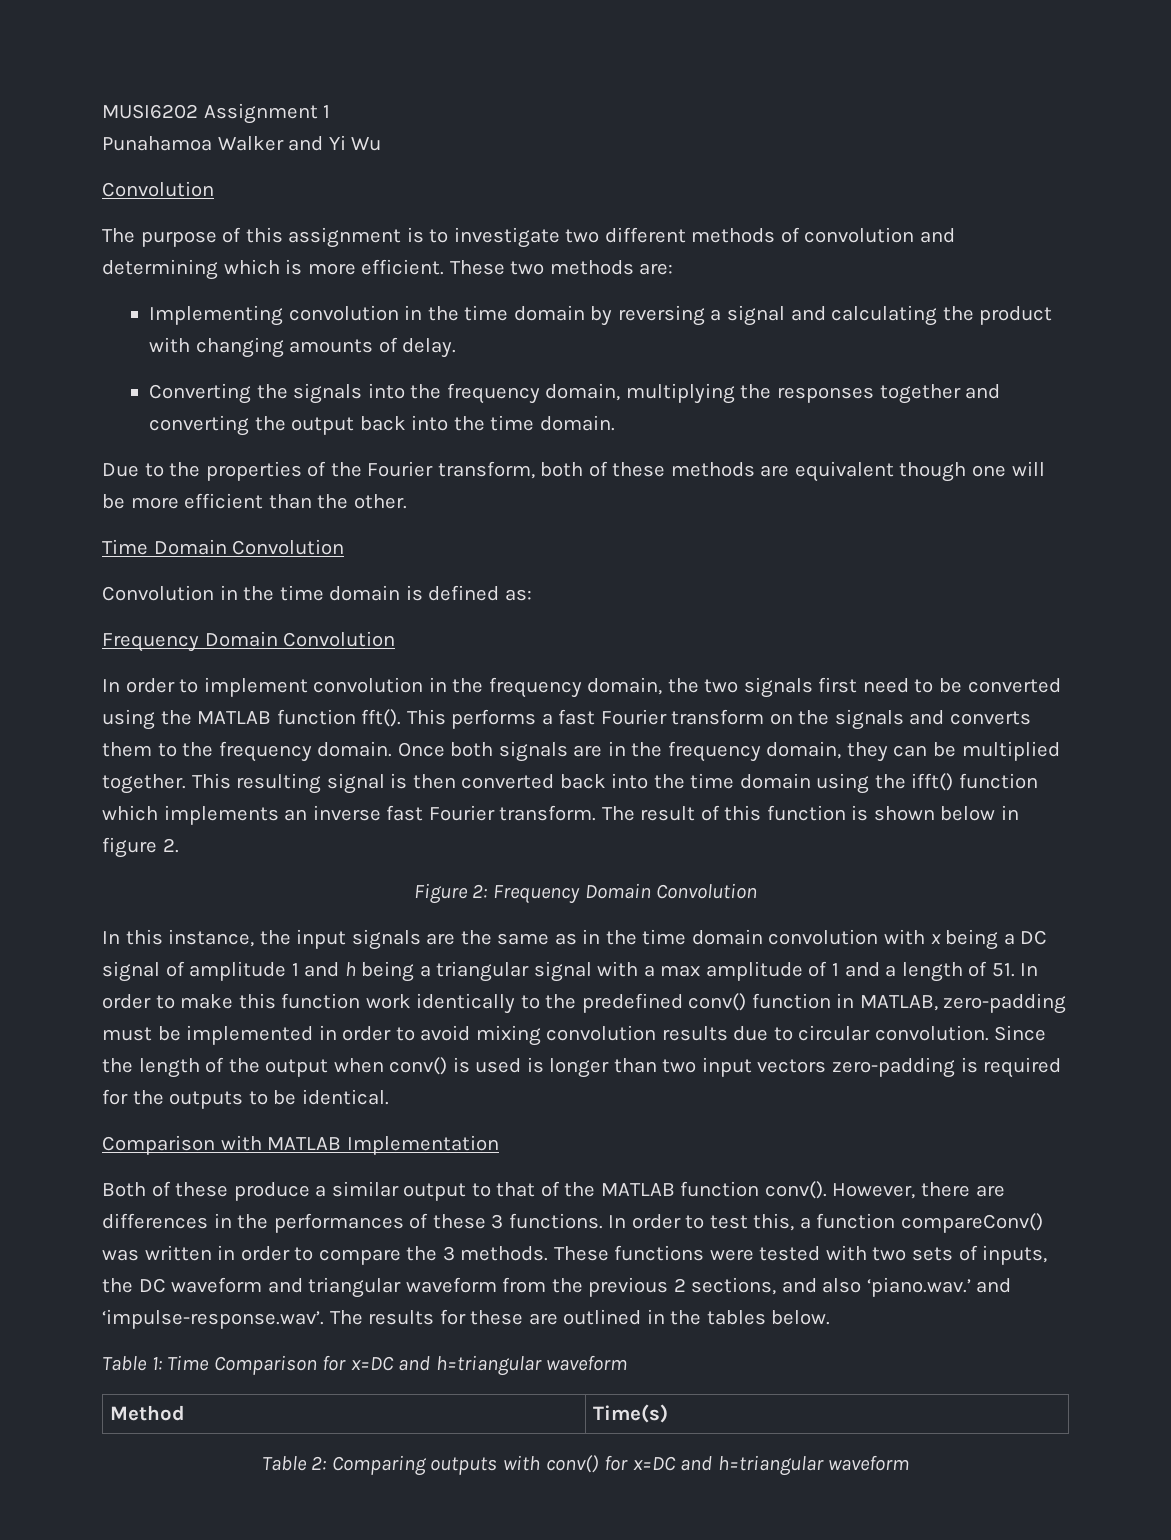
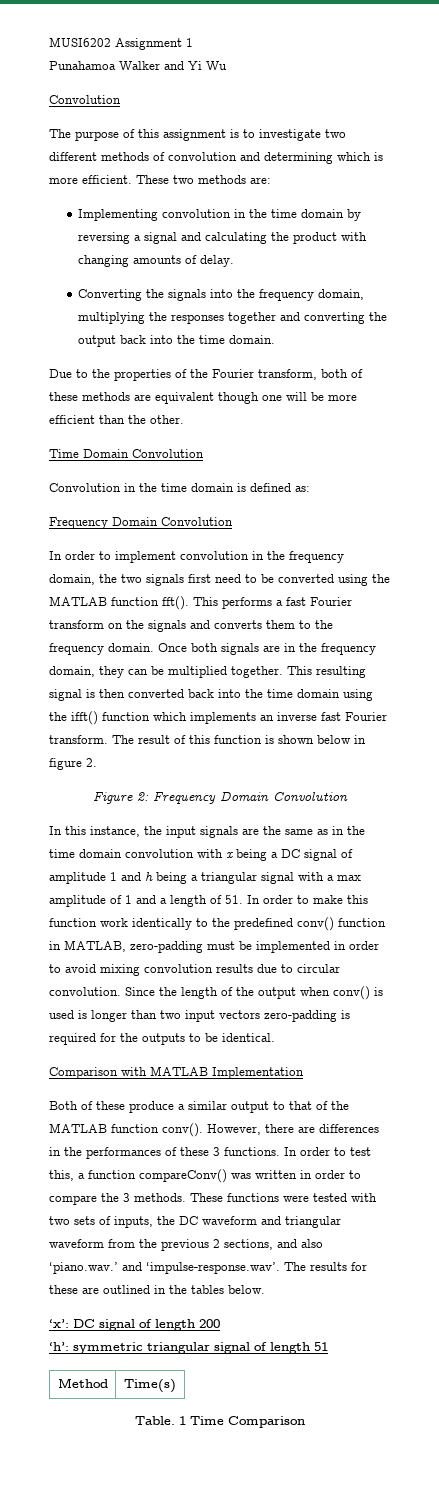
[102,1355,628,1376] [110,1405,186,1421] [593,1404,669,1423] [261,1455,910,1476] Table 1: Time Comparison for x=DC and h=triangular waveform // Method | Time(s) // Table 2: Comparing outputs with conv() for x=DC and h=triangular waveform -> [49,1319,220,1331] [49,1342,328,1354] [57,1378,108,1388] [124,1379,176,1393] [134,1416,305,1428] ‘x’: DC signal of length 200 // ‘h’: symmetric triangular signal of length 51 // Method | Time(s) // Table. 1 Time Comparison

